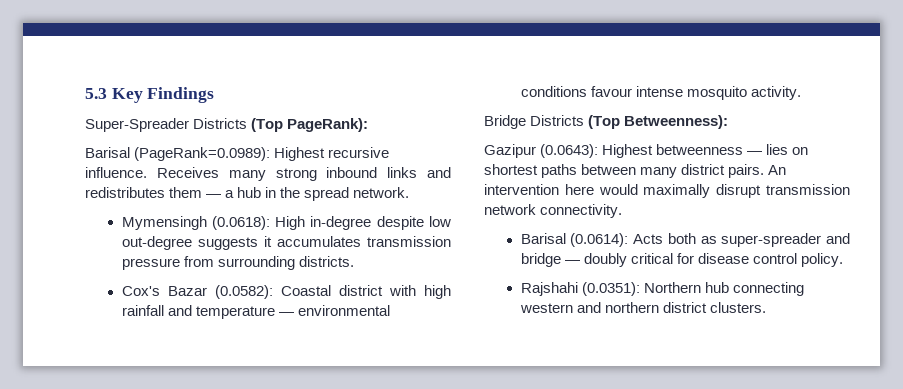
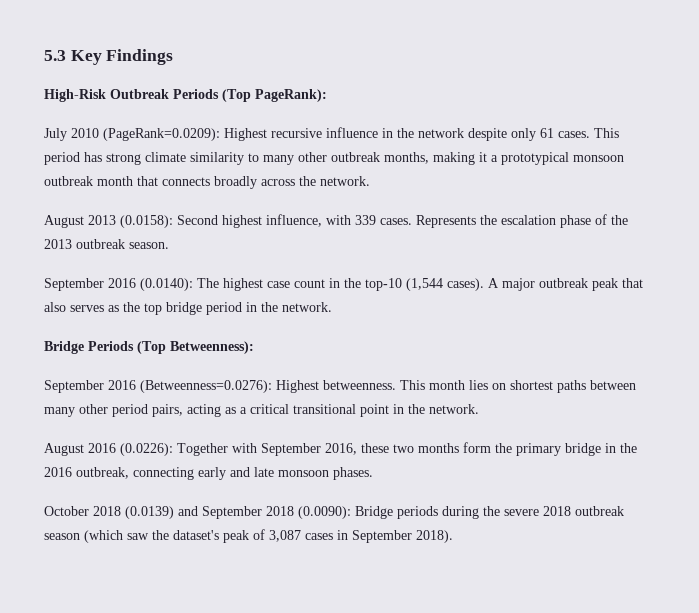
[85,118,248,132] Super-Spreader Districts -> [44,89,219,102] High-Risk Outbreak Periods
[85,147,390,161] [85,167,451,181] [85,187,410,201] [121,216,451,230] [121,236,451,250] [121,256,354,270] [121,285,451,299] [121,305,390,319] [520,86,801,100] [484,115,585,129] Barisal (PageRank=0.0989): Highest recursive influence. Receives many strong inbound links and redistributes them — a hub in the spread network. // Mymensingh (0.0618): High in-degree despite low out-degree suggests it accumulates transmission pressure from surrounding districts. // Cox's Bazar (0.0582): Coastal district with high rainfall and temperature — environmental conditions favour intense mosquito activity. // Bridge Districts -> [44,127,619,141] [44,152,624,165] [44,176,370,189] [44,214,628,228] [44,239,169,249] [44,278,643,291] [44,302,332,315] [44,341,134,354] July 2010 (PageRank=0.0209): Highest recursive influence in the network despite only 61 cases. This period has strong climate similarity to many other outbreak months, making it a prototypical monsoon outbreak month that connects broadly across the network. // August 2013 (0.0158): Second highest influence, with 339 cases. Represents the escalation phase of the 2013 outbreak season. // September 2016 (0.0140): The highest case count in the top-10 (1,544 cases). A major outbreak peak that also serves as the top bridge period in the network. // Bridge Periods
[484,144,763,158] Gazipur (0.0643): Highest betweenness — -> [44,380,465,393] September 2016 (Betweenness=0.0276): Highest betweenness. This month
[681,164,787,178] [484,184,850,198] [484,204,623,218] [520,233,850,247] [520,253,843,267] [520,282,804,296] [519,302,766,313] district pairs. An intervention here would maximally disrupt transmission network connectivity. // Barisal (0.0614): Acts both as super-spreader and bridge — doubly critical for disease control policy. // Rajshahi (0.0351): Northern hub connecting western and northern district clusters. -> [79,404,479,417] [44,442,637,456] [44,467,373,480] [44,506,624,519] [44,529,453,543] other period pairs, acting as a critical transitional point in the network. // August 2016 (0.0226): Together with September 2016, these two months form the primary bridge in the 2016 outbreak, connecting early and late monsoon phases. // October 2018 (0.0139) and September 2018 (0.0090): Bridge periods during the severe 2018 outbreak season (which saw the dataset's peak of 3,087 cases in September 2018).

